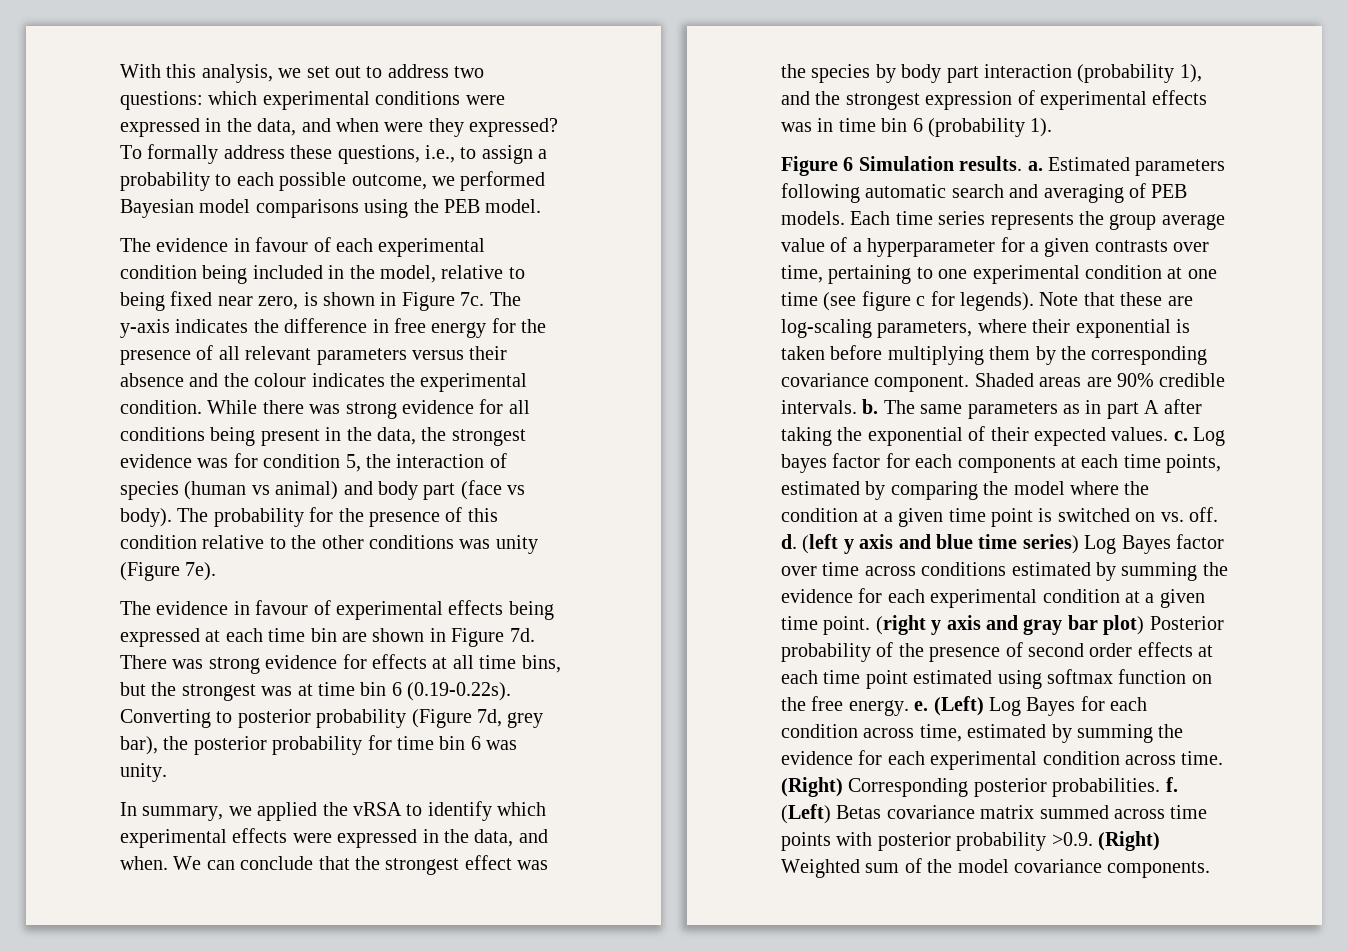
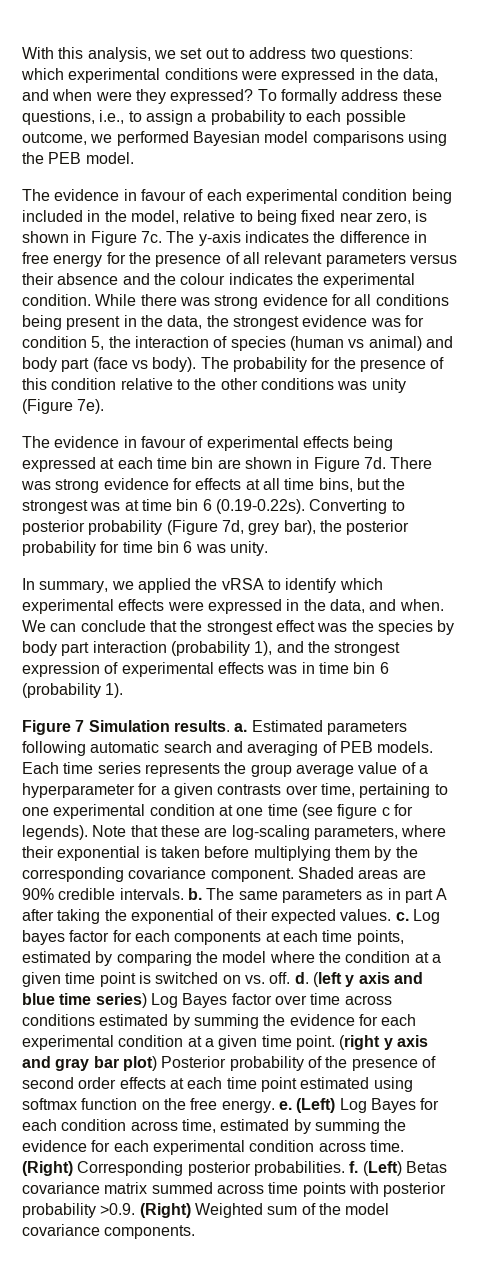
[843,157,854,171] 6 -> [75,720,85,732] 7

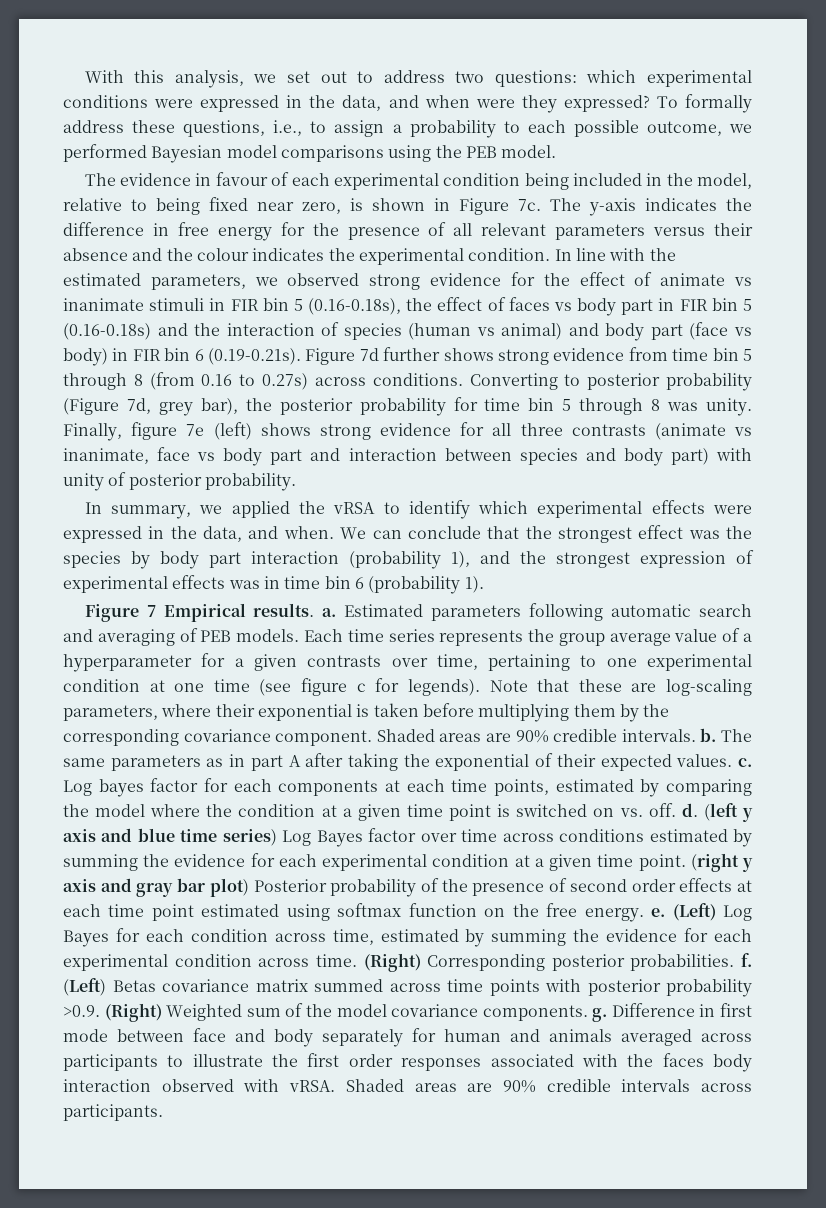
[95,294,449,309] [22,315,424,330] [22,336,105,350] While there was strong evidence for all conditions being present in the data, the strongest evidence was for condition 5, -> [554,248,676,261] [63,272,753,290] [63,297,752,316] [63,323,188,340] In line with the estimated parameters, we observed strong evidence for the effect of animate vs inanimate stimuli in FIR bin 5 (0.16-0.18s), the effect of faces vs body part in FIR bin 5 (0.16-0.18s) and
[152,357,445,372] [22,378,406,393] [22,399,105,414] [22,436,394,451] [22,457,433,472] [21,478,406,493] [22,499,305,514] body). The probability for the presence of this condition relative to the other conditions was unity (Figure 7e). // The evidence in favour of experimental effects being expressed at each time bin are shown in Figure 7d. There was strong evidence for effects at all time bins, but the strongest was at time bin 6 (0.19-0.22s). -> [63,347,752,366] [63,372,463,390] body) in FIR bin 6 (0.19-0.21s). Figure 7d further shows strong evidence from time bin 5 through 8 (from 0.16 to 0.27s) across conditions.
[183,541,193,553] 6 -> [562,398,661,415] 5 through 8
(268, 548) none -> [63,422,752,441] [63,447,753,466] [63,472,296,491] Finally, figure 7e (left) shows strong evidence for all three contrasts (animate vs inanimate, face vs body part and interaction between species and body part) with unity of posterior probability.
[88,720,170,732] Simulation -> [163,603,246,622] Empirical
(196, 1232) none -> [592,1003,753,1022] [63,1028,752,1047] [63,1053,753,1072] [63,1079,752,1093] [63,1104,163,1121] g. Difference in first mode between face and body separately for human and animals averaged across participants to illustrate the first order responses associated with the faces body interaction observed with vRSA. Shaded areas are 90% credible intervals across participants.

